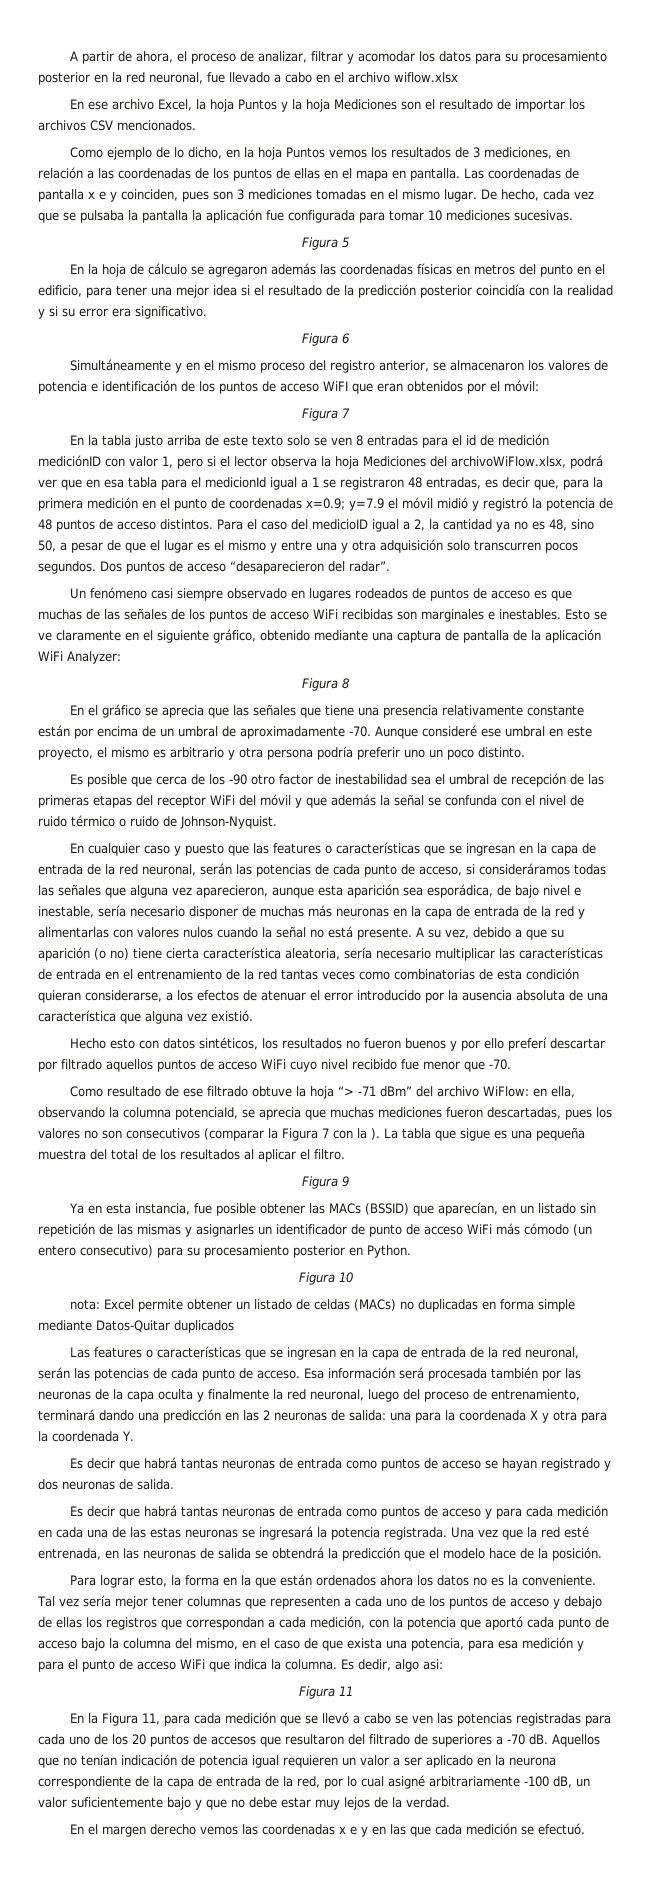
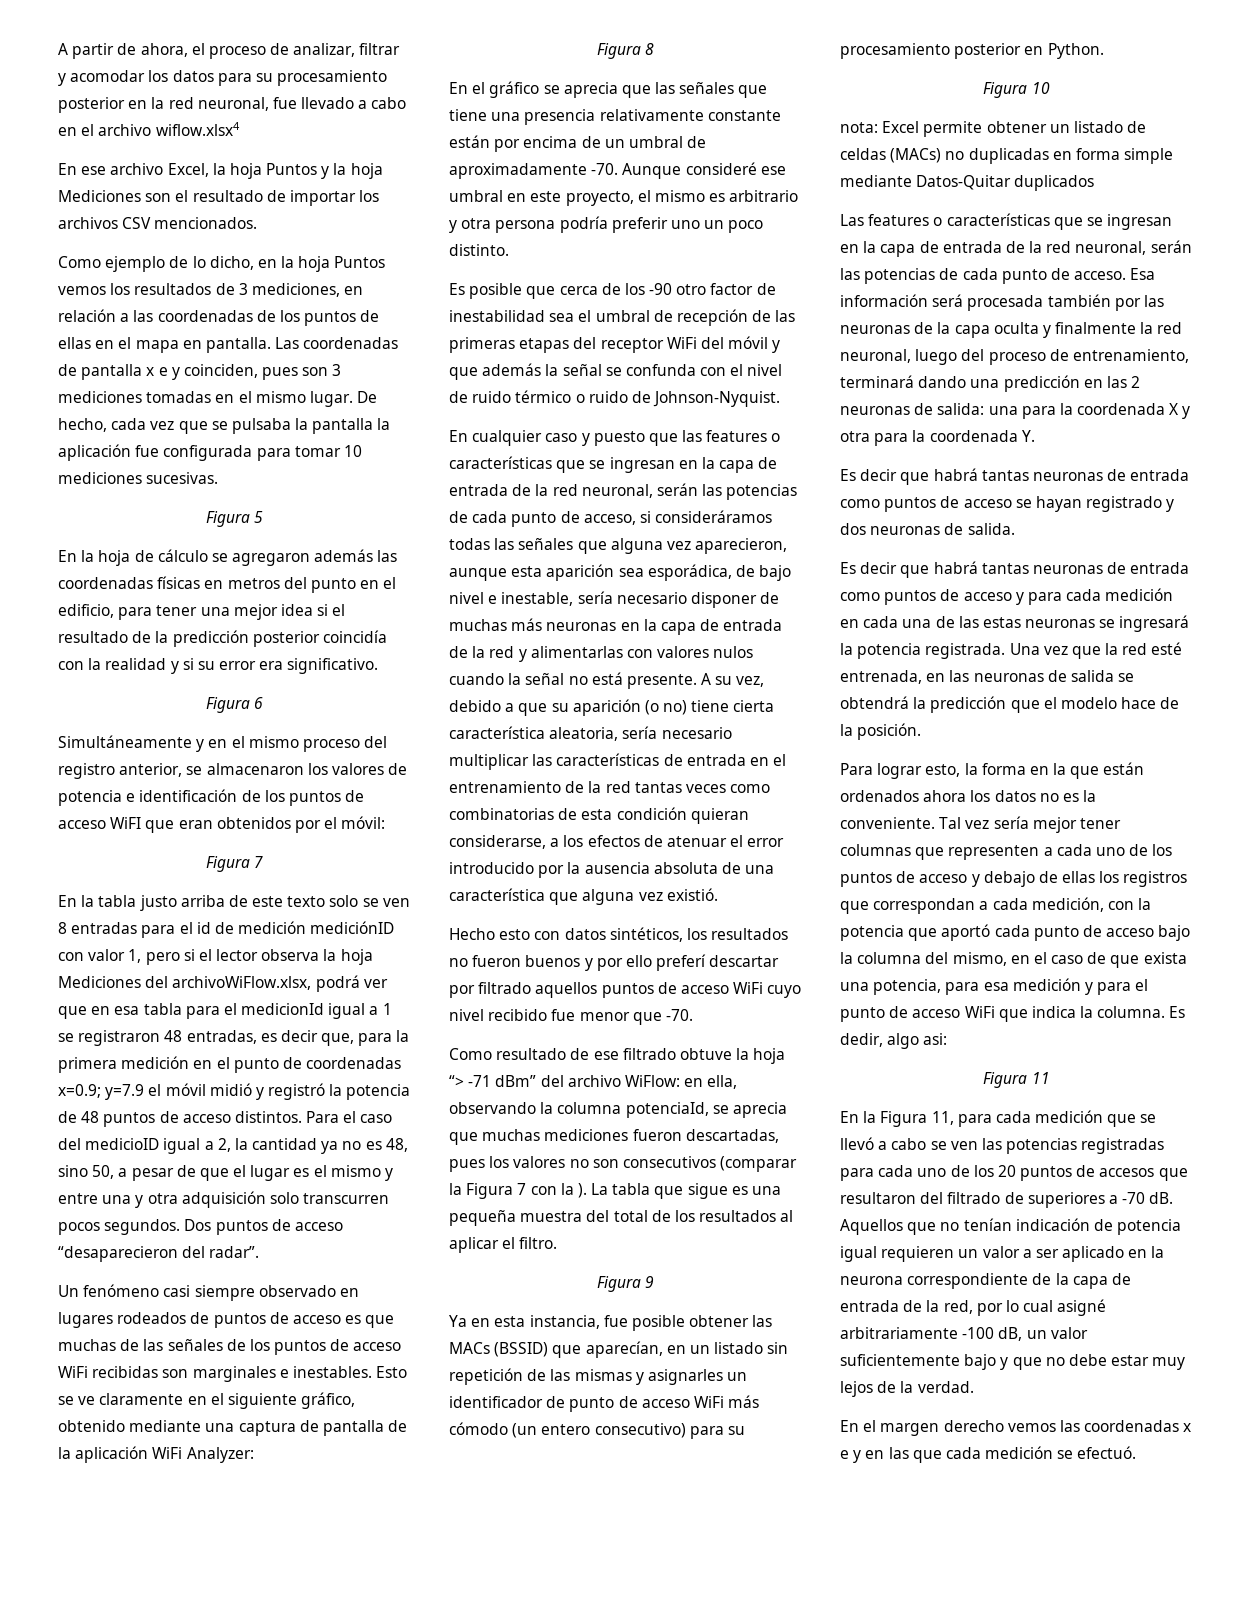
[394,72,458,83] wiflow.xlsx -> [155,122,240,136] wiflow.xlsx4

